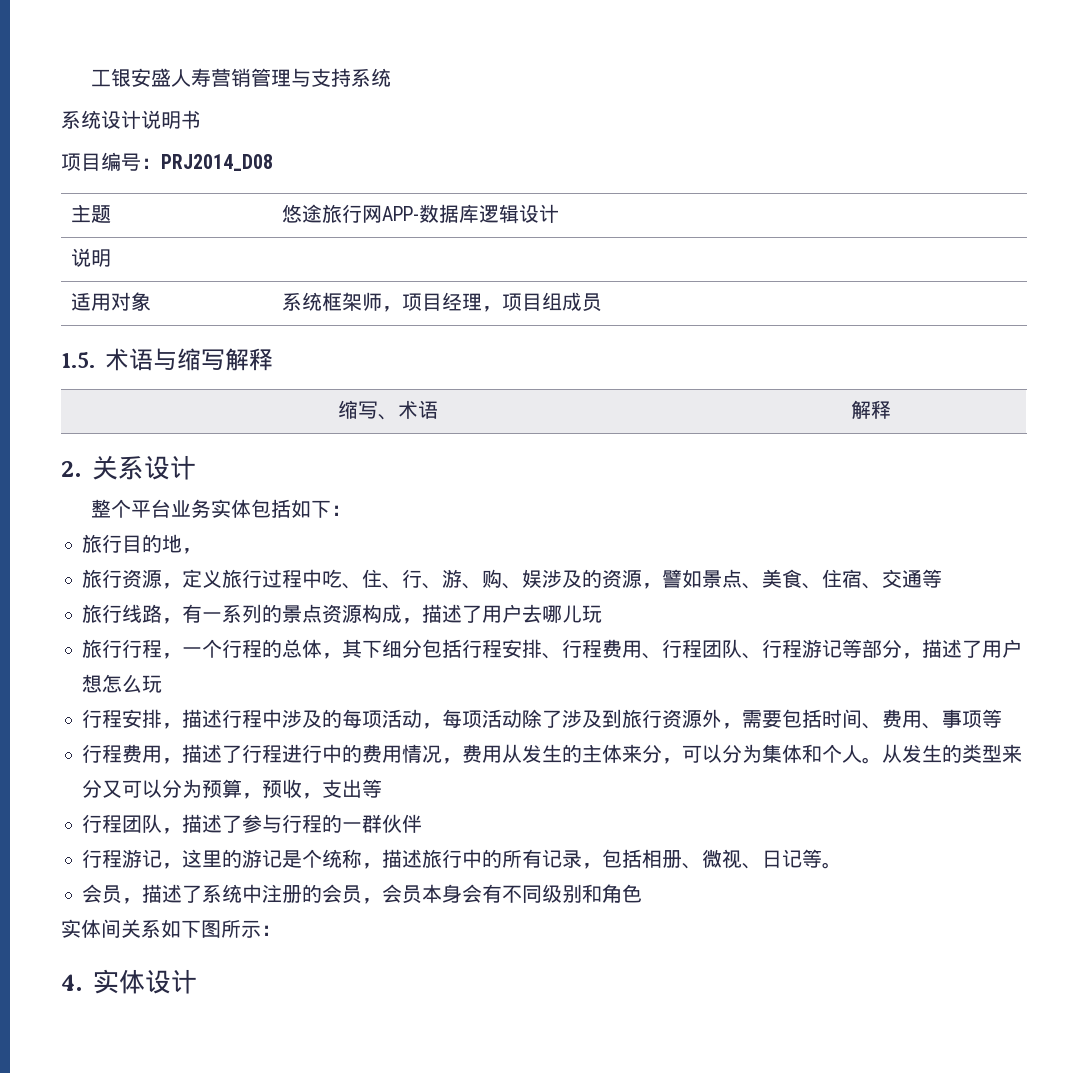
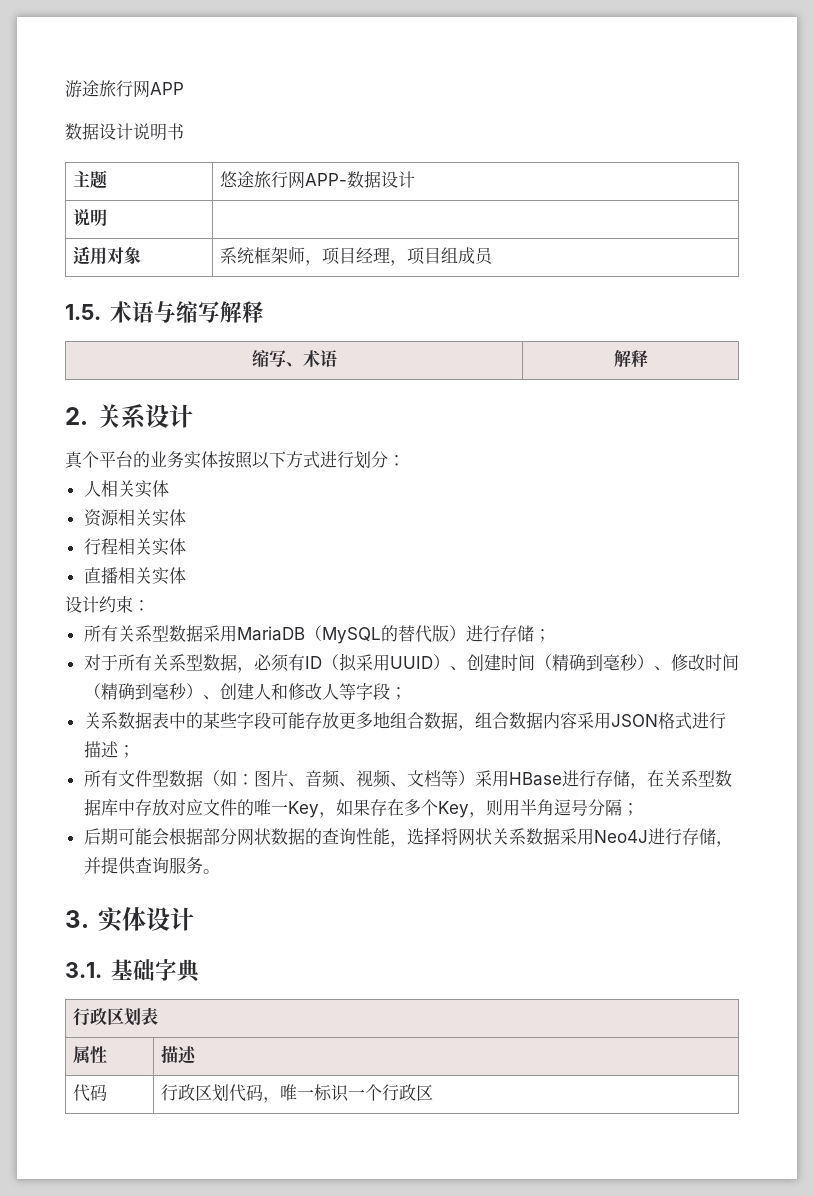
[90,68,391,87] [61,110,101,129] 工银安盛人寿营销管理与支持系统 // 系统 -> [65,80,184,98] [65,123,99,140] 游途旅行网APP // 数据
[61,152,273,171] // 项目编号：PRJ2014_D08 -> (184, 131) none
[458,204,519,224] 库逻辑 -> (381, 179) none
[90,499,351,518] [82,534,203,554] [82,569,943,589] [82,604,603,624] [82,639,1023,659] [82,674,163,693] [82,709,1003,729] [82,744,1023,764] [82,779,383,799] [82,814,423,834] [82,849,843,869] [82,884,643,904] [61,919,281,938] [61,969,197,994] 整个平台业务实体包括如下： // 旅行目的地， // 旅行资源，定义旅行过程中吃、住、行、游、购、娱涉及的资源，譬如景点、美食、住宿、交通等 // 旅行线路，有一系列的景点资源构成，描述了用户去哪儿玩 // 旅行行程，一个行程的总体，其下细分包括行程安排、行程费用、行程团队、行程游记等部分，描述了用户想怎么玩 // 行程安排，描述行程中涉及的每项活动，每项活动除了涉及到旅行资源外，需要包括时间、费用、事项等 // 行程费用，描述了行程进行中的费用情况，费用从发生的主体来分，可以分为集体和个人。从发生的类型来分又可以分为预算，预收，支出等 // 行程团队，描述了参与行程的一群伙伴 // 行程游记，这里的游记是个统称，描述旅行中的所有记录，包括相册、微视、日记等。 // 会员，描述了系统中注册的会员，会员本身会有不同级别和角色 // 实体间关系如下图所示： // 4.实体设计 -> [65,451,405,469] [83,480,169,498] [83,509,186,527] [83,538,186,556] [83,567,186,585] [65,596,150,613] [83,625,551,644] [83,653,739,673] [83,683,407,700] [83,712,726,731] [83,741,135,758] [83,770,732,789] [83,799,639,818] [83,827,733,847] [83,857,220,875] [65,906,194,932] [65,959,202,983] [72,1007,158,1026] [72,1046,107,1064] [160,1045,197,1064] [72,1084,107,1102] [160,1084,433,1103] 真个平台的业务实体按照以下方式进行划分： // 人相关实体 // 资源相关实体 // 行程相关实体 // 直播相关实体 // 设计约束： // 所有关系型数据采用MariaDB（MySQL的替代版）进行存储； // 对于所有关系型数据，必须有ID（拟采用UUID）、创建时间（精确到毫秒）、修改时间（精确到毫秒）、创建人和修改人等字段； // 关系数据表中的某些字段可能存放更多地组合数据，组合数据内容采用JSON格式进行描述； // 所有文件型数据（如：图片、音频、视频、文档等）采用HBase进行存储，在关系型数据库中存放对应文件的唯一Key，如果存在多个Key，则用半角逗号分隔； // 后期可能会根据部分网状数据的查询性能，选择将网状关系数据采用Neo4J进行存储，并提供查询服务。 // 3.实体设计 // 3.1.基础字典 // 行政区划表 // 属性 | 描述 // 代码 | 行政区划代码，唯一标识一个行政区

